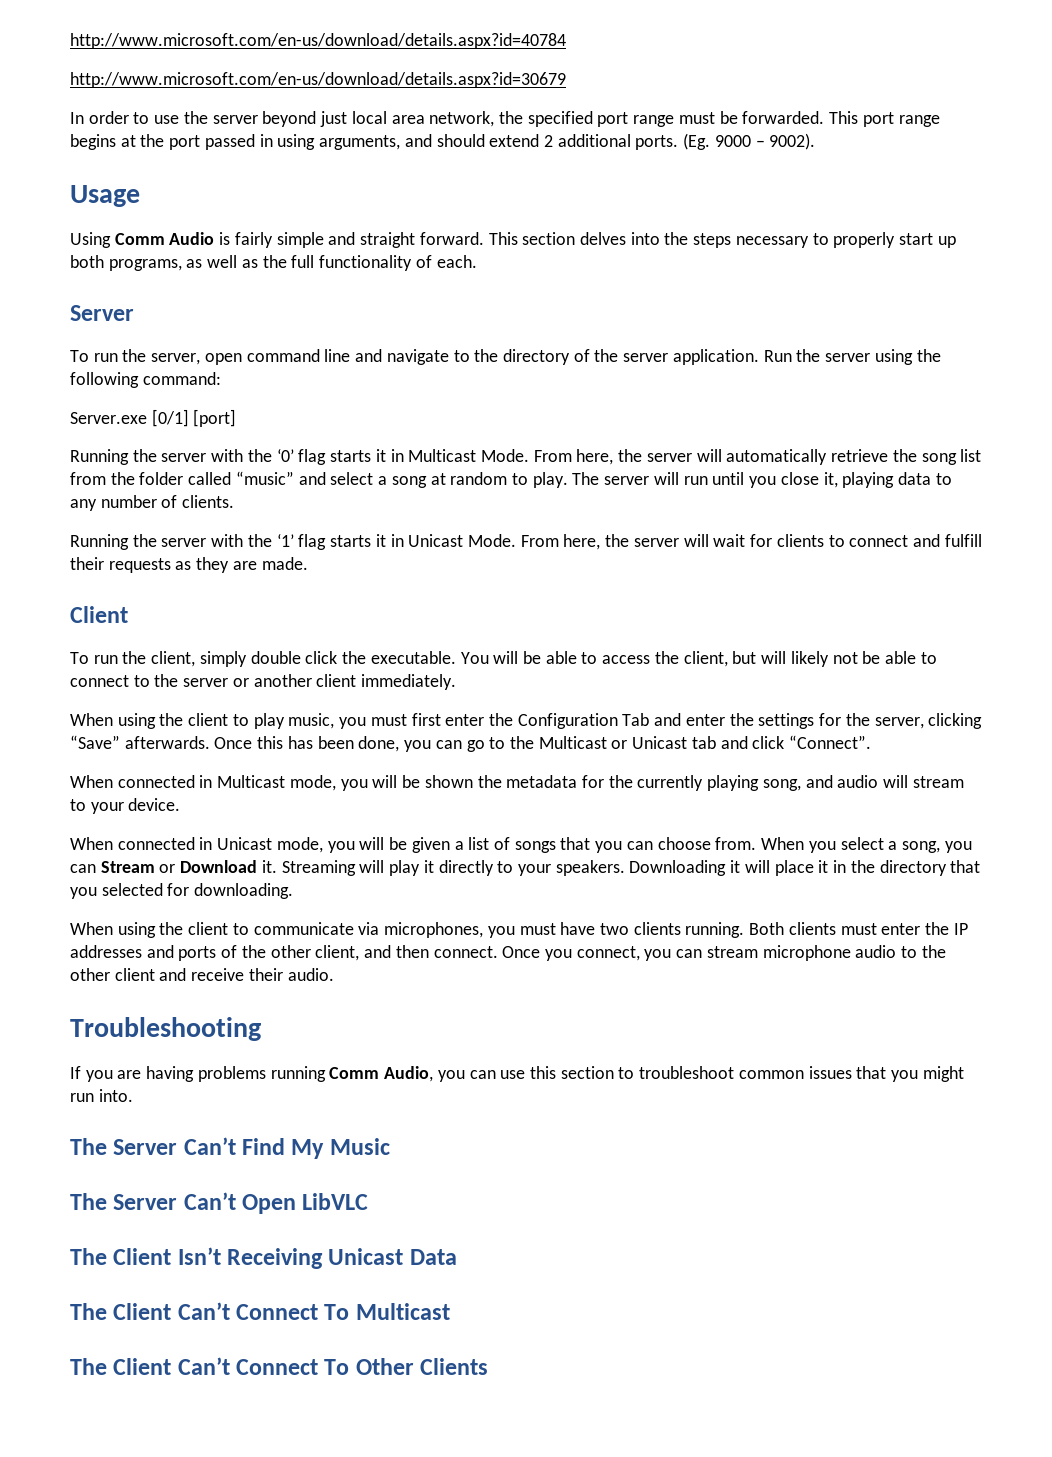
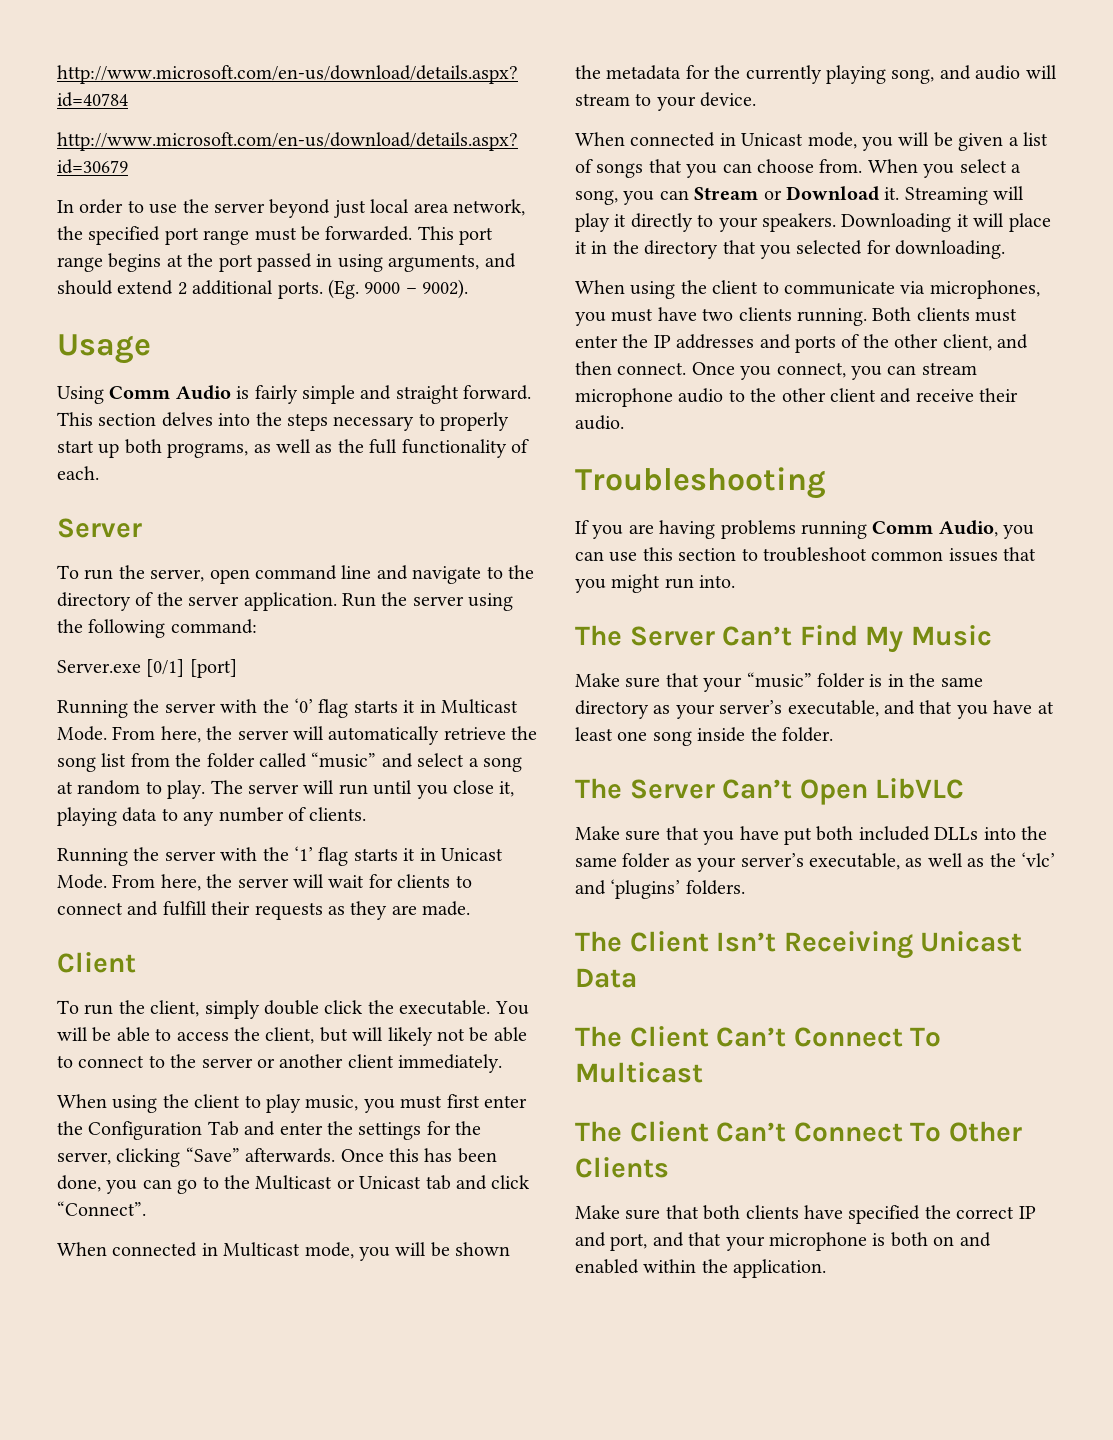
(390, 1146) none -> [575,672,983,692] [575,700,1054,719] [575,727,833,746] // Make sure that your “music” folder is in the same directory as your server’s executable, and that you have at least one song inside the folder.
(369, 1201) none -> [575,826,1047,845] [575,852,1055,872] [575,879,745,899] // Make sure that you have put both included DLLs into the same folder as your server’s executable, as well as the ‘vlc’ and ‘plugins’ folders.
(489, 1366) none -> [575,1205,1036,1224] [575,1232,991,1251] [575,1259,827,1278] // Make sure that both clients have specified the correct IP and port, and that your microphone is both on and enabled within the application.

